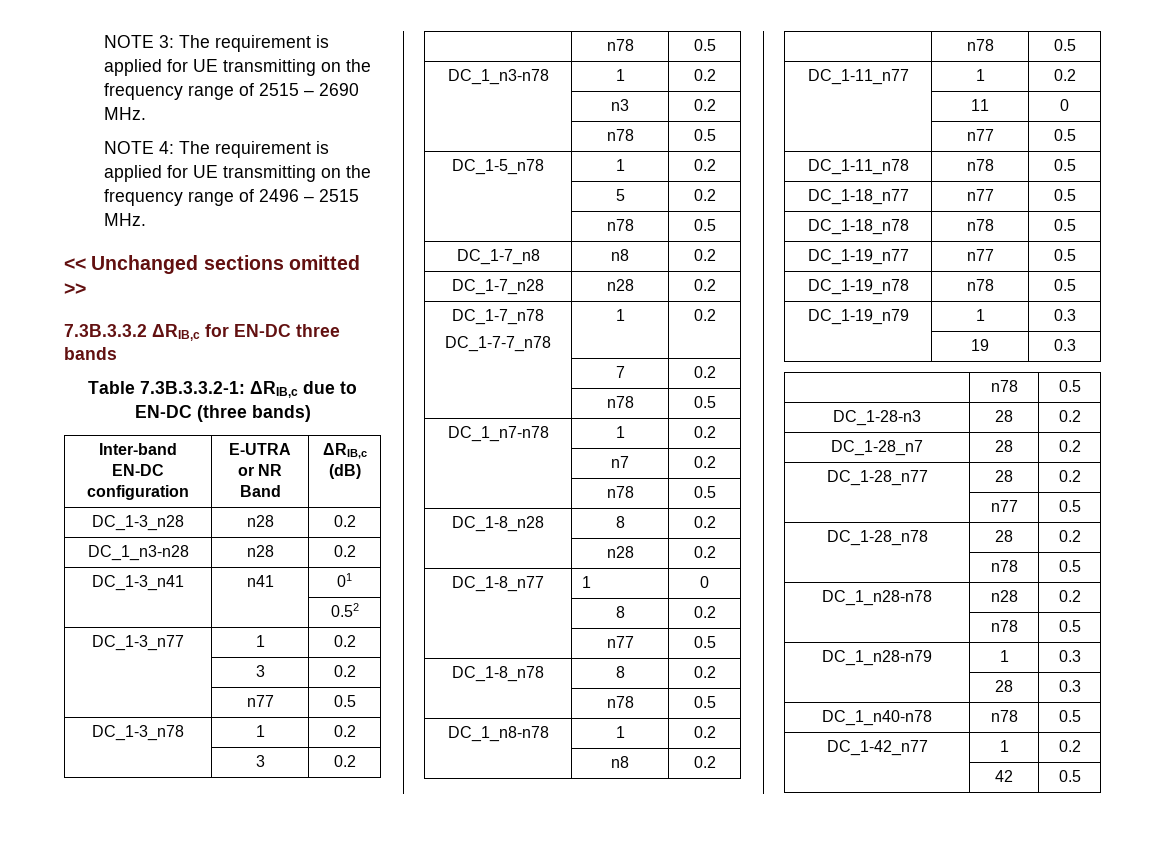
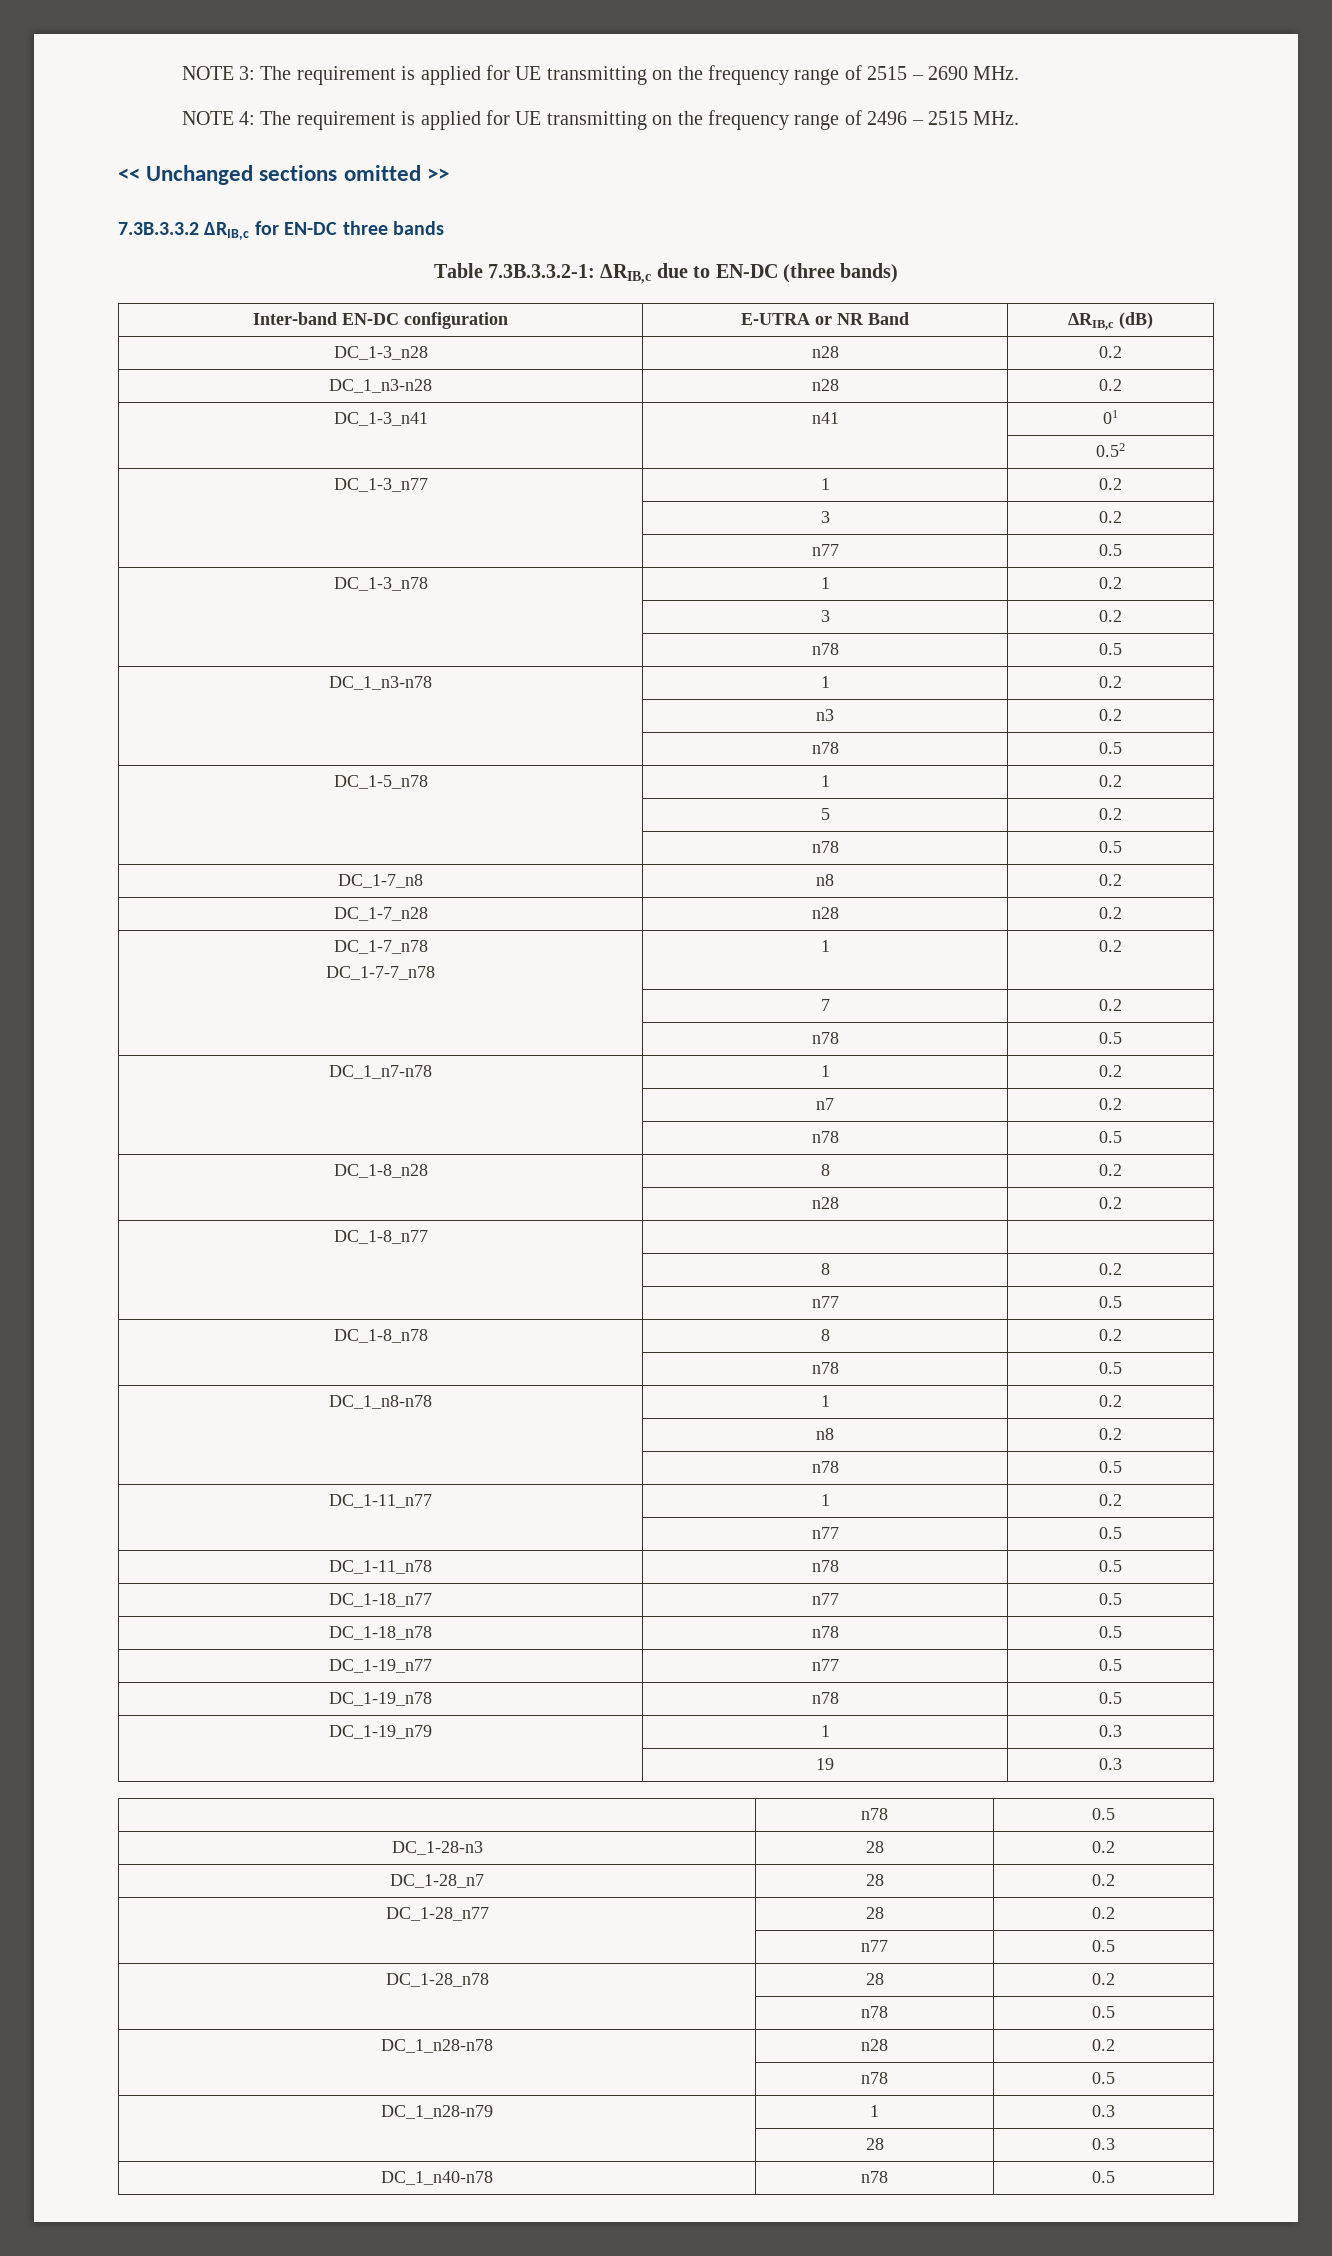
[581,576,591,588] [700,576,709,588] 1 | 0 -> (428, 1237) |
[971,99,989,111] [1060,99,1069,111] // | 11 | 0 -> (1122, 1500) none
[826,740,928,756] [999,740,1009,752] [1058,740,1081,752] [995,770,1013,782] [1058,770,1081,782] // DC_1-42_n77 | 1 | 0.2 // | 42 | 0.5 -> (1115, 2177) none

